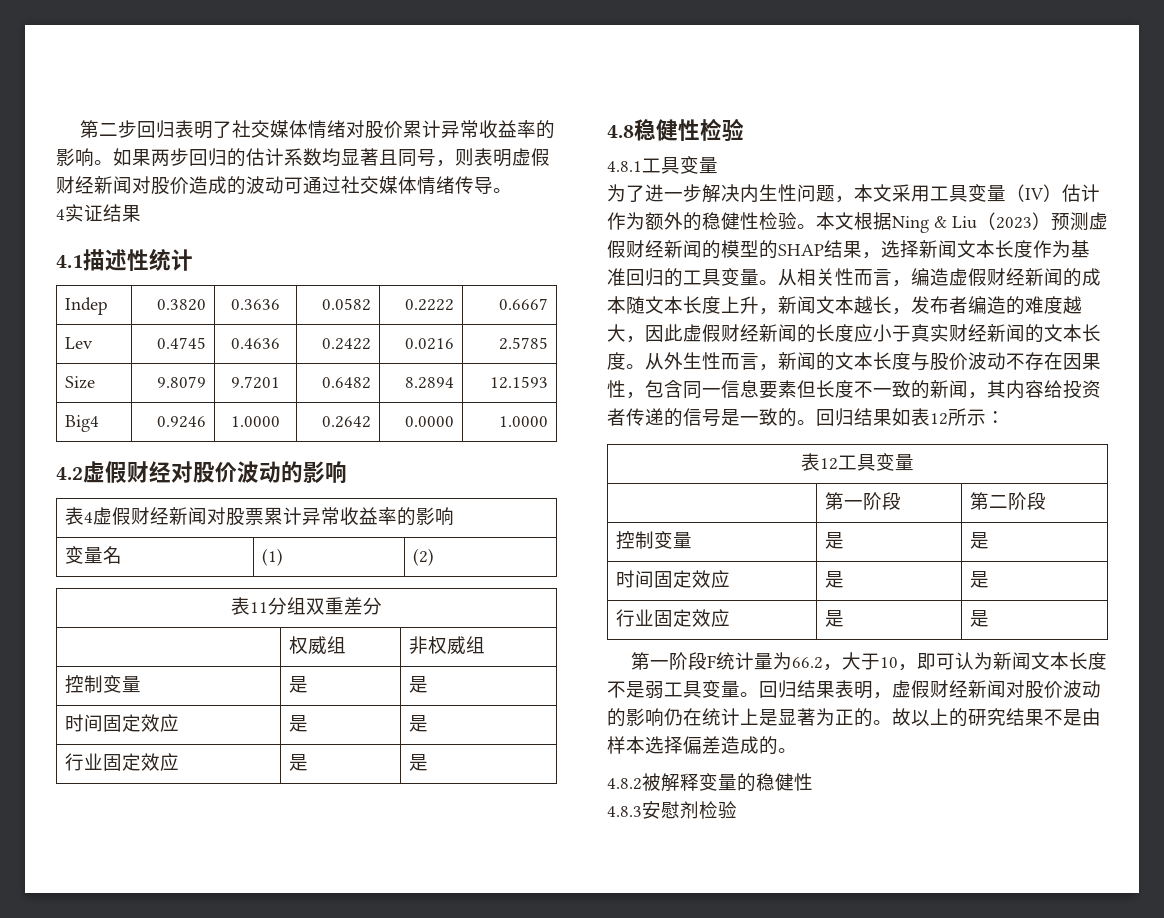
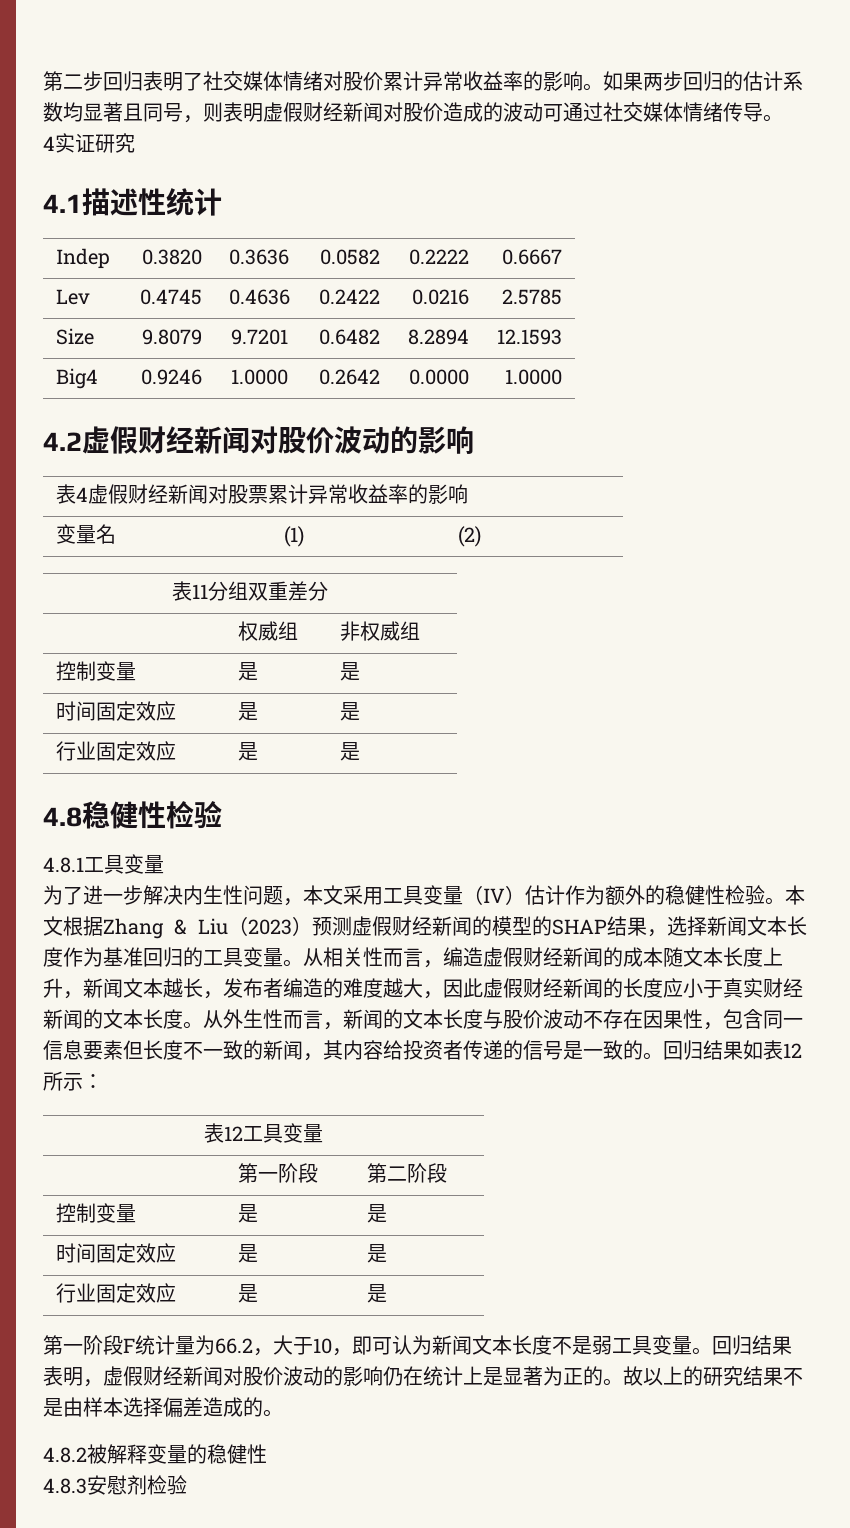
[103,204,141,222] 结果 -> [95,133,135,153] 研究
(171, 472) none -> [194,426,250,454] 新闻
[892,216,929,233] Ning -> [103,918,164,939] Zhang

